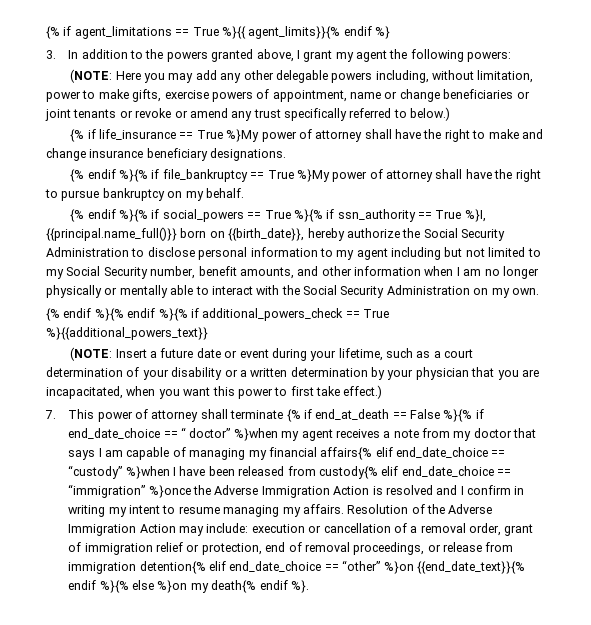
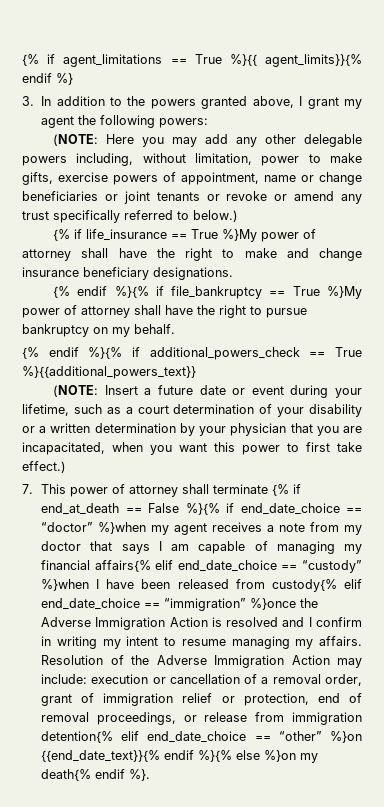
[162,209,486,222] [46,227,505,241] [46,247,541,260] [46,266,539,279] [46,285,539,298] [46,308,199,321] social_powers == True %}{% if ssn_authority == True %}I, {{principal.name_full()}} born on {{birth_date}}, hereby authorize the Social Security Administration to disclose personal information to my agent including but not limited to my Social Security number, benefit amounts, and other information when I am no longer physically or mentally able to interact with the Social Security Administration on my own. // {% endif %}{% endif %}{% if -> (140, 352) none
[181,427,231,438] “ doctor” -> [41,522,94,532] “doctor”

